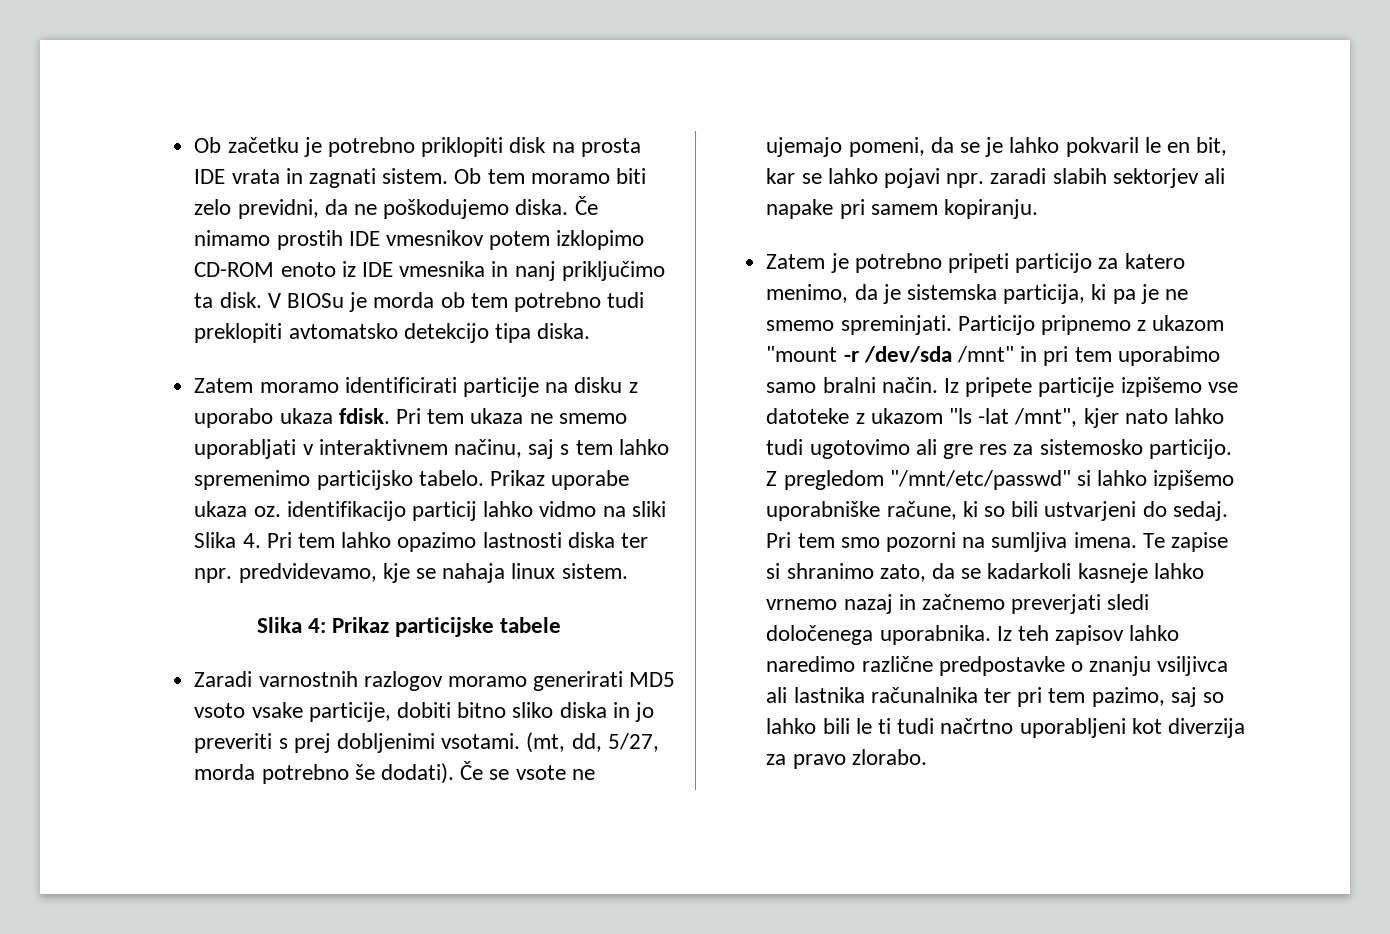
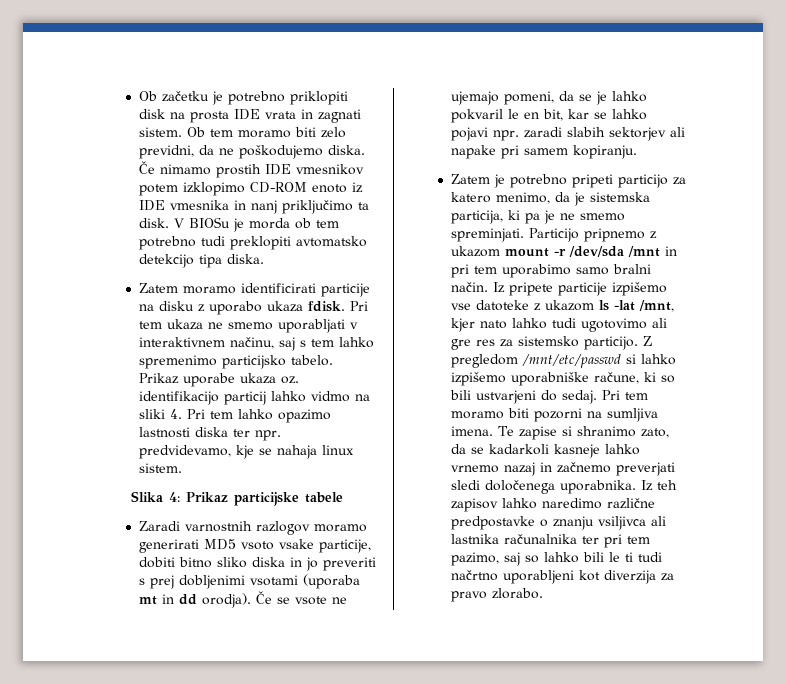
[194,532,237,548] Slika -> (165, 414) none
[441,732,659,753] [194,763,454,784] vsotami. (mt, dd, 5/27, morda potrebno še dodati). -> [249,574,360,589] [138,593,251,608] vsotami (uporaba mt in dd orodja).
[766,346,838,362] "mount -> [504,248,549,257] mount
[956,346,1014,363] /mnt" -> [627,246,660,257] /mnt
[948,408,1078,427] "ls -lat /mnt", -> [598,300,674,312] ls -lat /mnt,
[1039,439,1143,455] sistemosko -> [517,336,579,347] sistemsko
[889,470,1071,490] "/mnt/etc/passwd" -> [521,354,621,368] /mnt/etc/passwd
[840,537,880,548] smo -> [450,408,529,419] moramo biti

